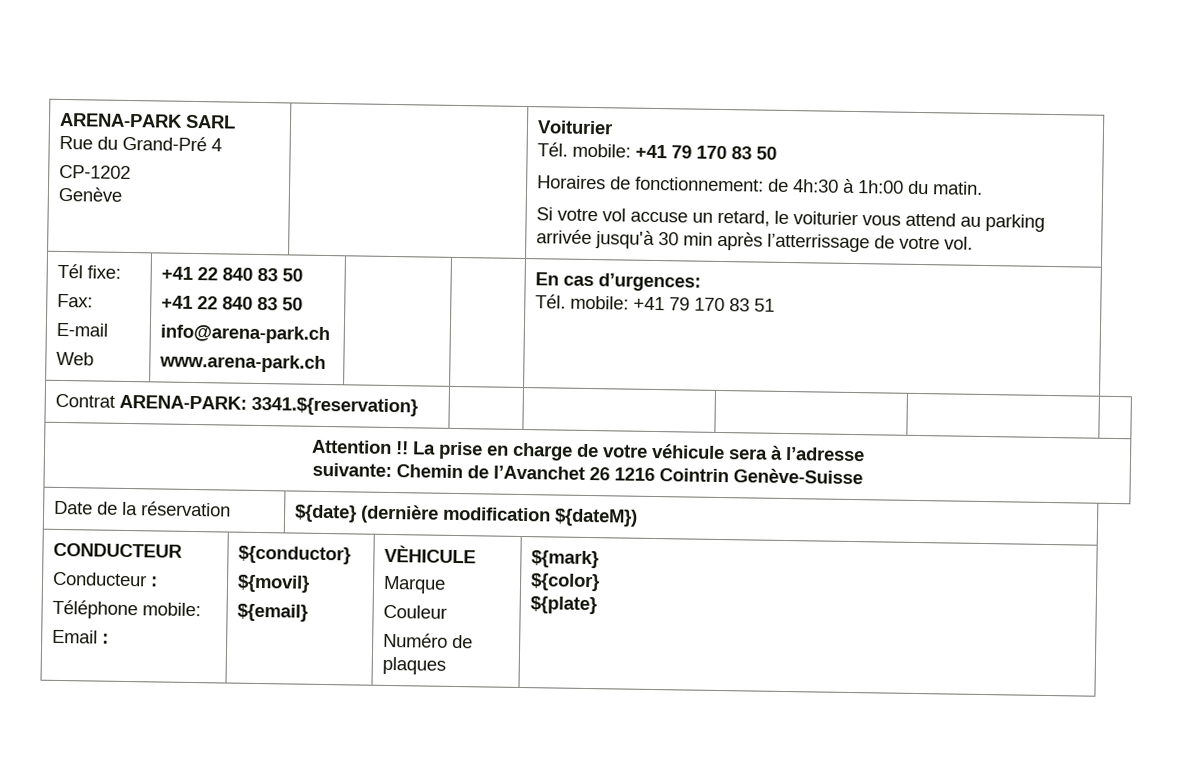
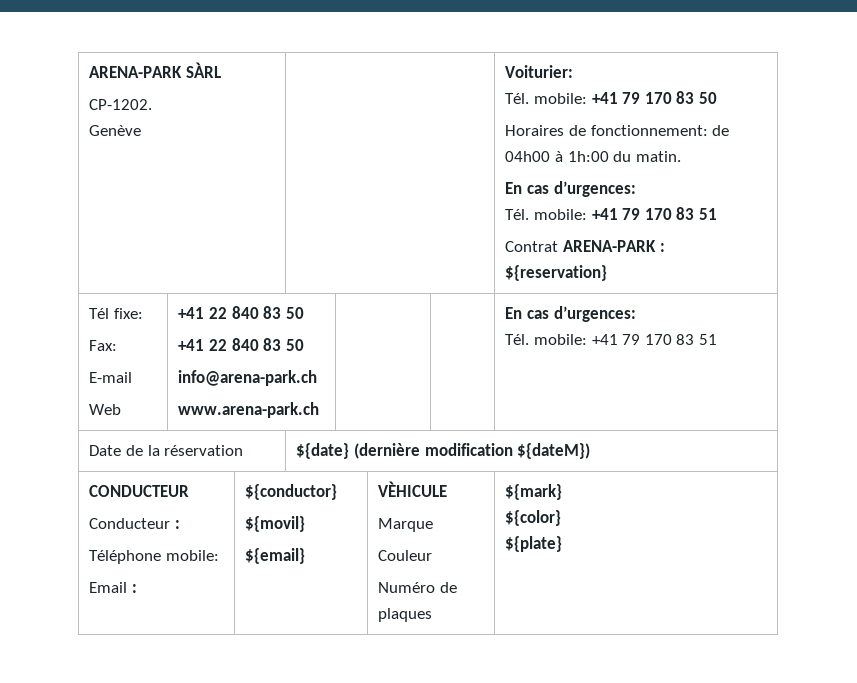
[59,112,237,129] [59,135,223,152] [59,164,132,180] ARENA-PARK SARL // Rue du Grand-Pré 4 // CP-1202 -> [89,62,222,78] [89,99,153,110] ARENA-PARK SÀRL // CP-1202.
[537,120,614,135] Voiturier -> [505,65,574,78] Voiturier:
[793,179,840,193] 4h:30 -> [505,151,551,162] 04h00
[536,207,1046,232] [536,229,974,253] Si votre vol accuse un retard, le voiturier vous attend au parking arrivée jusqu'à 30 min après l’atterrissage de votre vol. -> [505,181,636,197] [505,207,717,220] [505,240,665,252] [505,265,608,281] En cas d’urgences: // Tél. mobile: +41 79 170 83 51 // Contrat ARENA-PARK : ${reservation}
[55,393,419,417] [311,439,865,462] [311,462,863,485] // Contrat ARENA-PARK: 3341.${reservation} | | | | | // Attention !! La prise en charge de votre véhicule sera à l’adresse // suivante: Chemin de l’Avanchet 26 1216 Cointrin Genève-Suisse -> (717, 339) none

